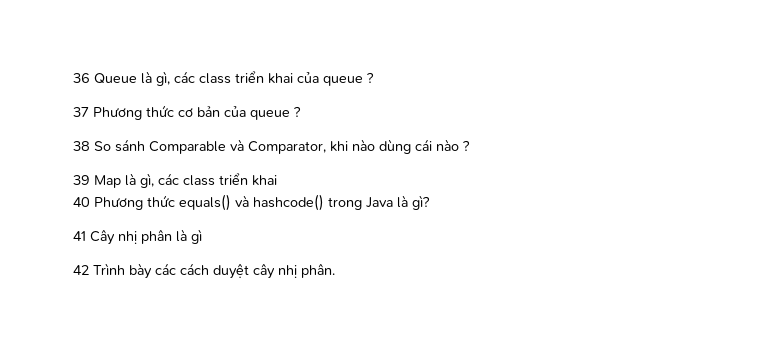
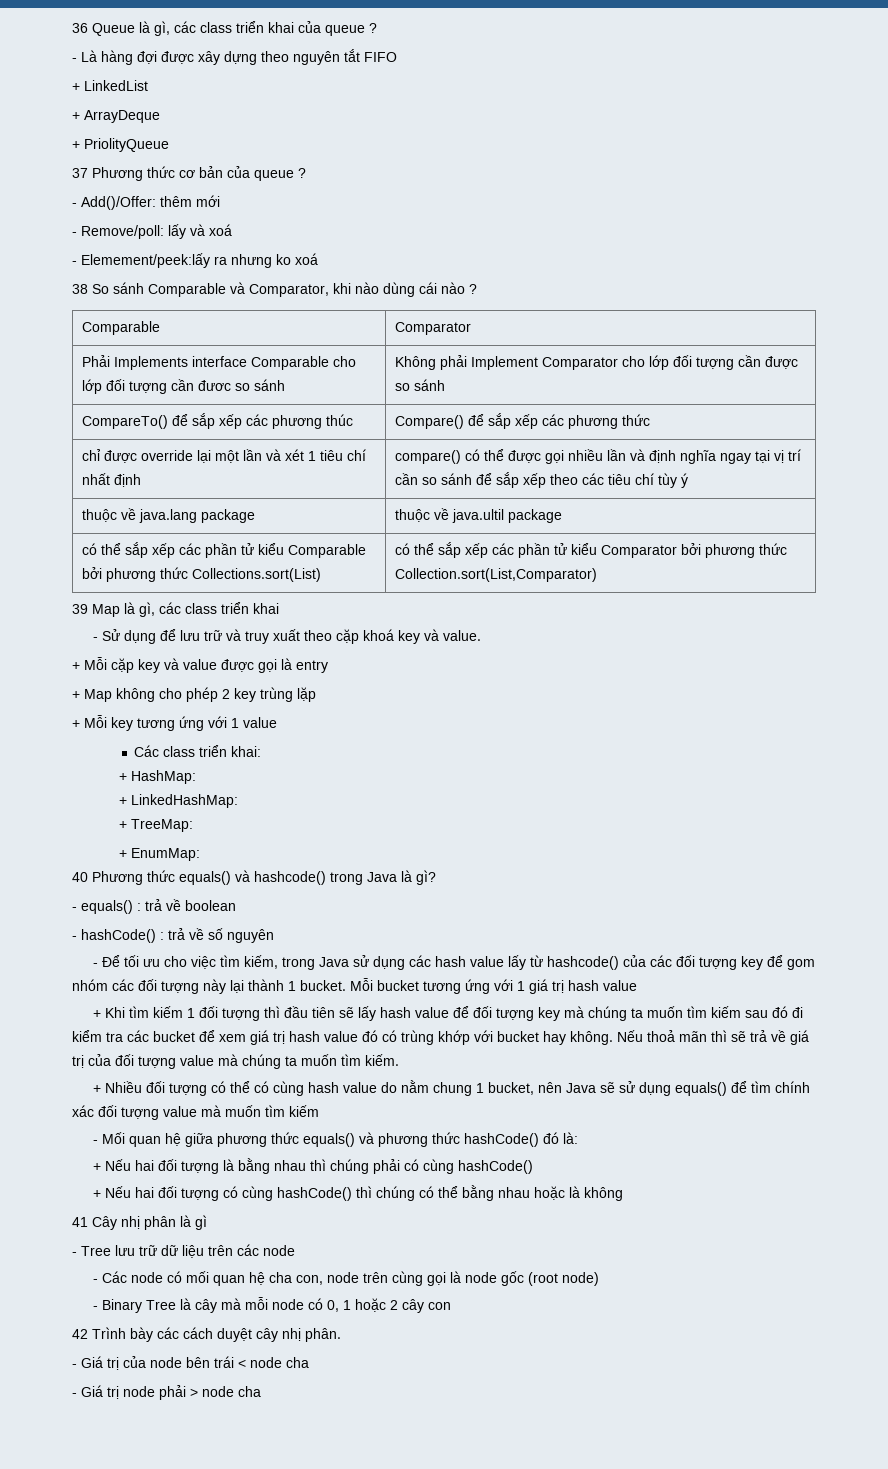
(374, 77) none -> [72,49,397,65] [72,80,148,91] [72,110,160,123] [72,138,169,152] // - Là hàng đợi được xây dựng theo nguyên tắt FIFO // + LinkedList // + ArrayDeque // + PriolityQueue
(301, 111) none -> [72,195,220,210] [72,224,232,239] [72,253,318,268] // - Add()/Offer: thêm mới // - Remove/poll: lấy và xoá // - Elemement/peek:lấy ra nhưng ko xoá
(470, 145) none -> [82,321,161,335] [395,322,472,335] [82,355,357,370] [82,379,286,394] [395,355,799,370] [395,379,446,391] [82,413,354,429] [395,413,651,429] [82,449,367,463] [82,473,142,487] [395,449,802,464] [395,472,689,488] [82,508,256,523] [395,508,563,523] [82,542,367,558] [82,567,322,582] [395,542,788,558] [395,568,598,582] // Comparable | Comparator // Phải Implements interface Comparable cho lớp đối tượng cần đươc so sánh | Không phải Implement Comparator cho lớp đối tượng cần được so sánh // CompareTo() để sắp xếp các phương thúc | Compare() để sắp xếp các phương thức // chỉ được override lại một lần và xét 1 tiêu chí nhất định | compare() có thể được gọi nhiều lần và định nghĩa ngay tại vị trí cần so sánh để sắp xếp theo các tiêu chí tùy ý // thuộc về java.lang package | thuộc về java.ultil package // có thể sắp xếp các phần tử kiểu Comparable bởi phương thức Collections.sort(List) | có thể sắp xếp các phần tử kiểu Comparator bởi phương thức Collection.sort(List,Comparator)
(277, 180) none -> [92,629,481,644] [72,657,328,673] [72,687,316,702] [72,715,277,731] [134,745,262,757] [118,770,196,784] [118,794,238,808] [118,819,193,832] [118,848,200,861] // - Sử dụng để lưu trữ và truy xuất theo cặp khoá key và value. // + Mỗi cặp key và value được gọi là entry // + Map không cho phép 2 key trùng lặp // + Mỗi key tương ứng với 1 value // Các class triển khai: // + HashMap: // + LinkedHashMap: // + TreeMap: // + EnumMap:
(430, 202) none -> [72,899,236,914] [72,928,274,943] [92,955,815,970] [72,978,637,994] [92,1006,803,1021] [72,1030,809,1045] [72,1054,399,1069] [92,1080,810,1096] [72,1105,319,1120] [92,1132,578,1147] [92,1158,533,1174] [92,1185,623,1201] // - equals() : trả về boolean // - hashCode() : trả về số nguyên // - Để tối ưu cho việc tìm kiếm, trong Java sử dụng các hash value lấy từ hashcode() của các đối tượng key để gom nhóm các đối tượng này lại thành 1 bucket. Mỗi bucket tương ứng với 1 giá trị hash value // + Khi tìm kiếm 1 đối tượng thì đầu tiên sẽ lấy hash value để đối tượng key mà chúng ta muốn tìm kiếm sau đó đi kiểm tra các bucket để xem giá trị hash value đó có trùng khớp với bucket hay không. Nếu thoả mãn thì sẽ trả về giá trị của đối tượng value mà chúng ta muốn tìm kiếm. // + Nhiều đối tượng có thể có cùng hash value do nằm chung 1 bucket, nên Java sẽ sử dụng equals() để tìm chính xác đối tượng value mà muốn tìm kiếm // - Mối quan hệ giữa phương thức equals() và phương thức hashCode() đó là: // + Nếu hai đối tượng là bằng nhau thì chúng phải có cùng hashCode() // + Nếu hai đối tượng có cùng hashCode() thì chúng có thể bằng nhau hoặc là không
(202, 236) none -> [72,1244,295,1258] [92,1271,599,1286] [92,1297,451,1313] // - Tree lưu trữ dữ liệu trên các node // - Các node có mối quan hệ cha con, node trên cùng gọi là node gốc (root node) // - Binary Tree là cây mà mỗi node có 0, 1 hoặc 2 cây con
(335, 271) none -> [72,1356,309,1370] [72,1385,261,1400] // - Giá trị của node bên trái < node cha // - Giá trị node phải > node cha

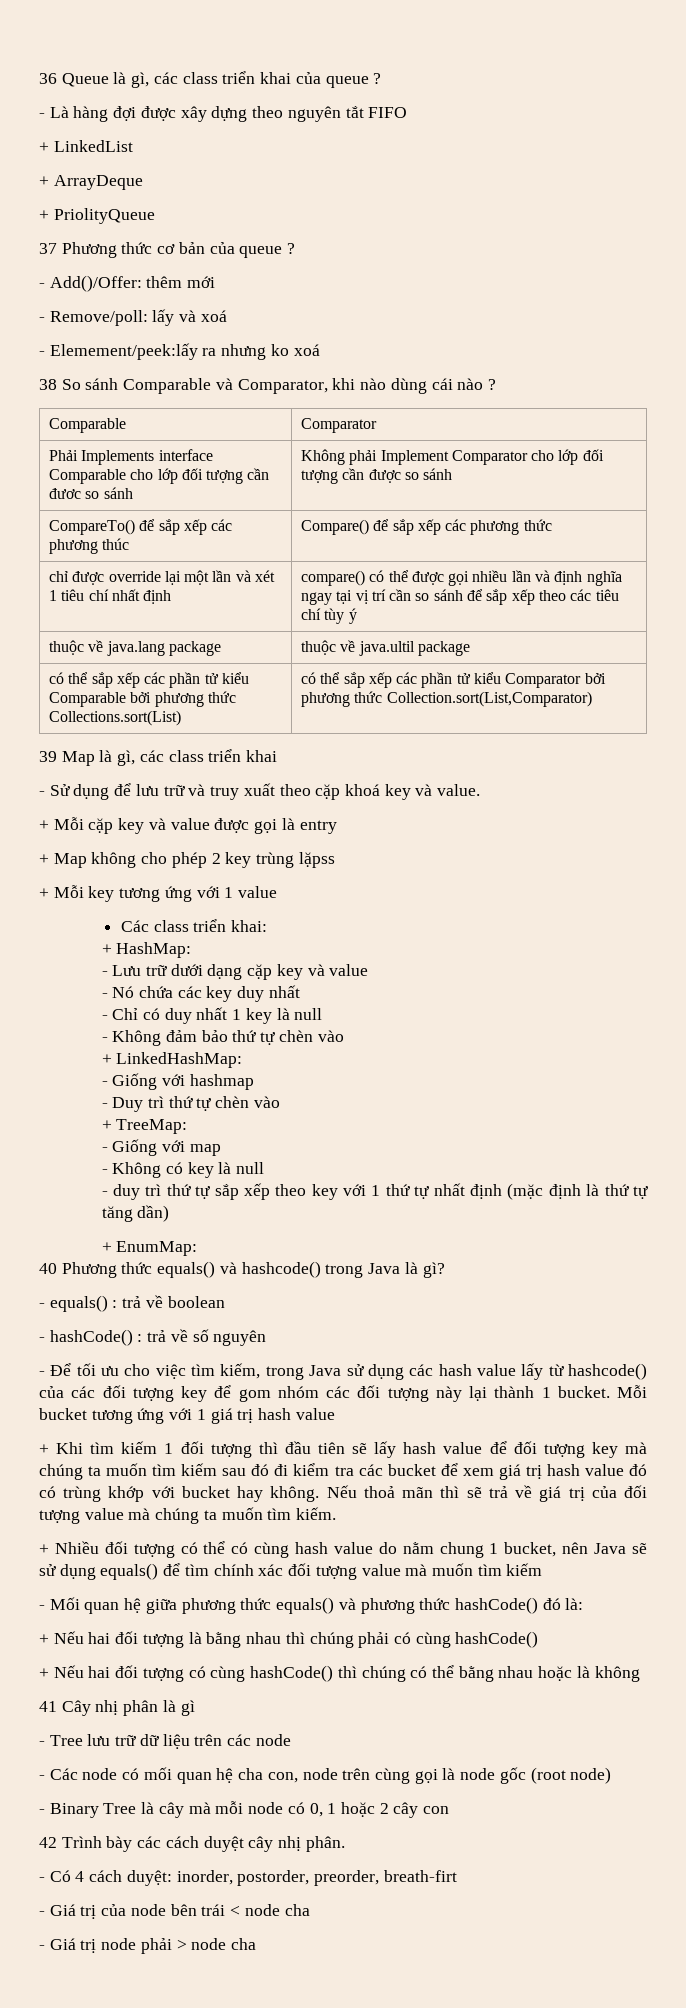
[297,687,316,702] lặp -> [298,852,335,868] lặpss
[118,794,238,808] [118,819,193,832] + LinkedHashMap: // + TreeMap: -> [101,964,369,980] [101,985,300,1002] [101,1007,323,1024] [101,1030,344,1046] [101,1052,243,1068] [101,1073,254,1090] [101,1096,280,1112] [101,1119,188,1134] [101,1139,221,1156] [101,1162,265,1178] [101,1183,648,1200] [101,1205,170,1222] - Lưu trữ dưới dạng cặp key và value // - Nó chứa các key duy nhất // - Chỉ có duy nhất 1 key là null // - Không đảm bảo thứ tự chèn vào // + LinkedHashMap: // - Giống với hashmap // - Duy trì thứ tự chèn vào // + TreeMap: // - Giống với map // - Không có key là null // - duy trì thứ tự sắp xếp theo key với 1 thứ tự nhất định (mặc định là thứ tự tăng dần)
(341, 1335) none -> [39,1870,457,1886] // - Có 4 cách duyệt: inorder, postorder, preorder, breath-firt

